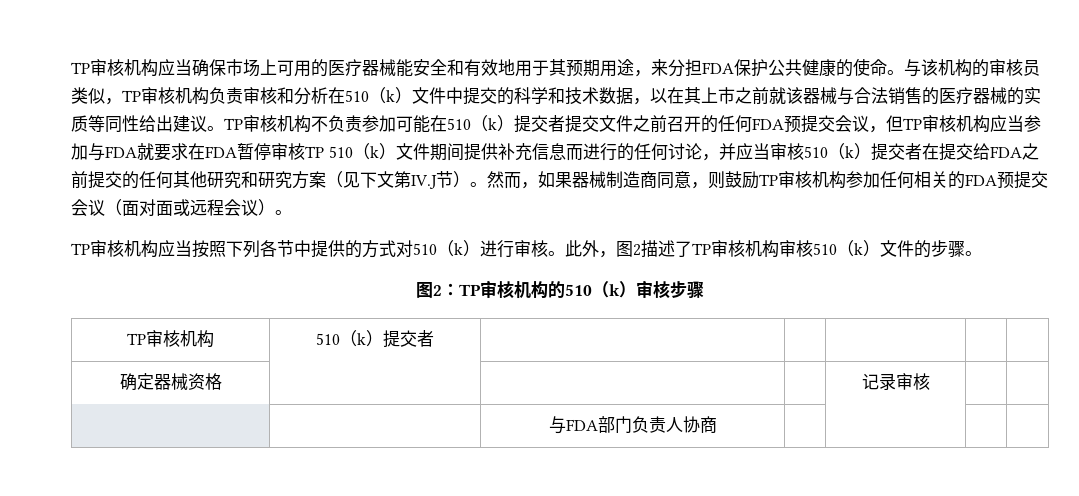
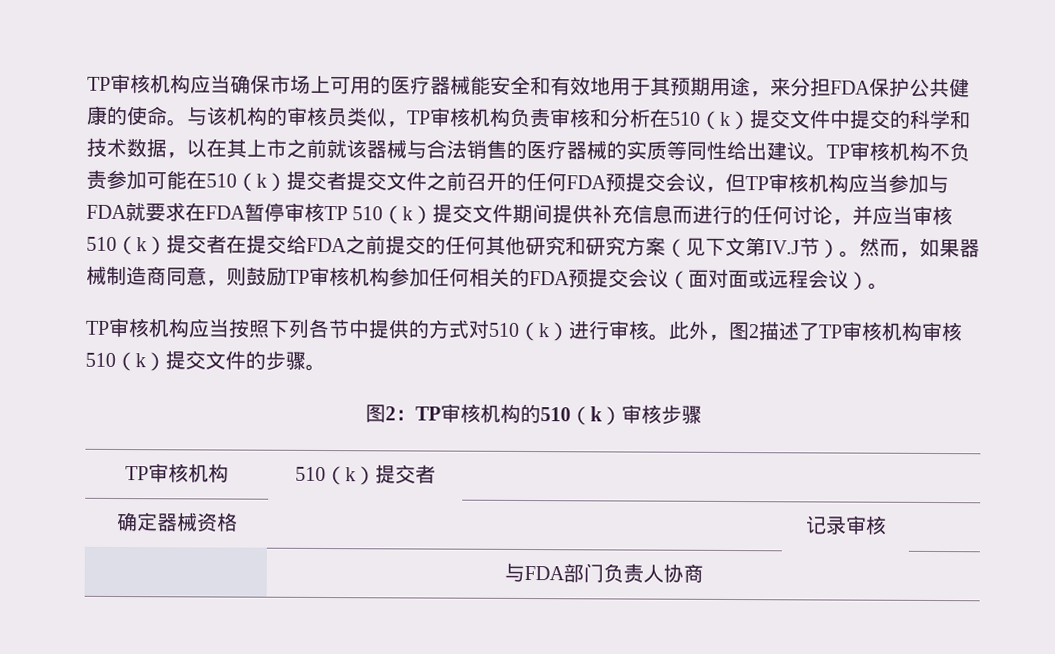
(412, 95) none -> [749,109,791,129] 提交
(396, 151) none -> [432,203,474,223] 提交
(880, 248) none -> [165,350,206,370] 提交

